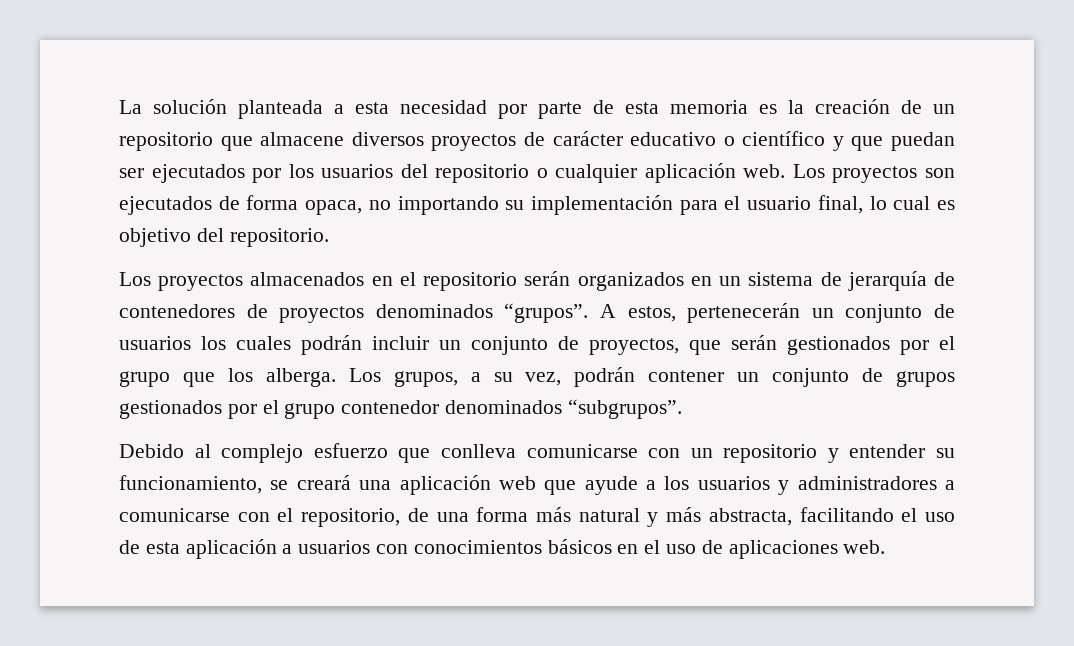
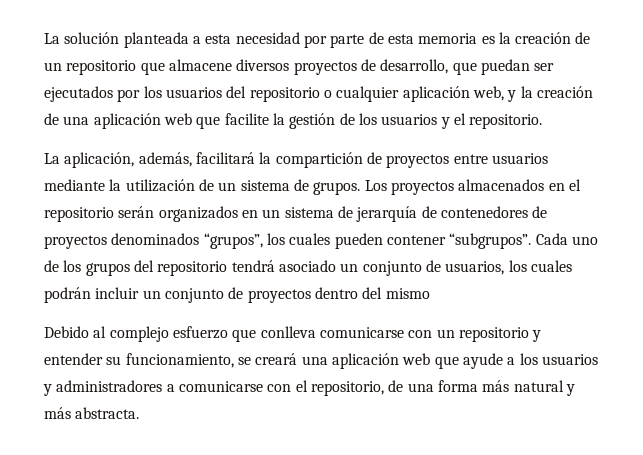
[552,131,844,151] carácter educativo o científico y -> [380,59,449,74] desarrollo,
[743,164,956,183] [119,195,955,215] [119,228,329,247] web. Los proyectos son ejecutados de forma opaca, no importando su implementación para el usuario final, lo cual es objetivo del repositorio. // -> [472,86,593,102] [44,113,543,129] [44,152,548,168] [44,179,361,195] web, y la creación de una aplicación web que facilite la gestión de los usuarios y el repositorio. // La aplicación, además, facilitará la compartición de proyectos entre usuarios mediante la utilización de un sistema de grupos.
[504,303,956,323] [119,336,191,350] “grupos”. A estos, pertenecerán un conjunto de usuarios -> [203,233,598,249] [44,260,505,276] “grupos”, los cuales pueden contener “subgrupos”. Cada uno de los grupos del repositorio tendrá asociado un conjunto de usuarios,
[589,335,955,355] [119,367,956,387] [119,399,682,419] proyectos, que serán gestionados por el grupo que los alberga. Los grupos, a su vez, podrán contener un conjunto de grupos gestionados por el grupo contenedor denominados “subgrupos”. -> [247,287,430,303] proyectos dentro del mismo
[708,507,955,526] [119,539,886,559] abstracta, facilitando el uso de esta aplicación a usuarios con conocimientos básicos en el uso de aplicaciones web. -> [75,407,140,419] abstracta.

